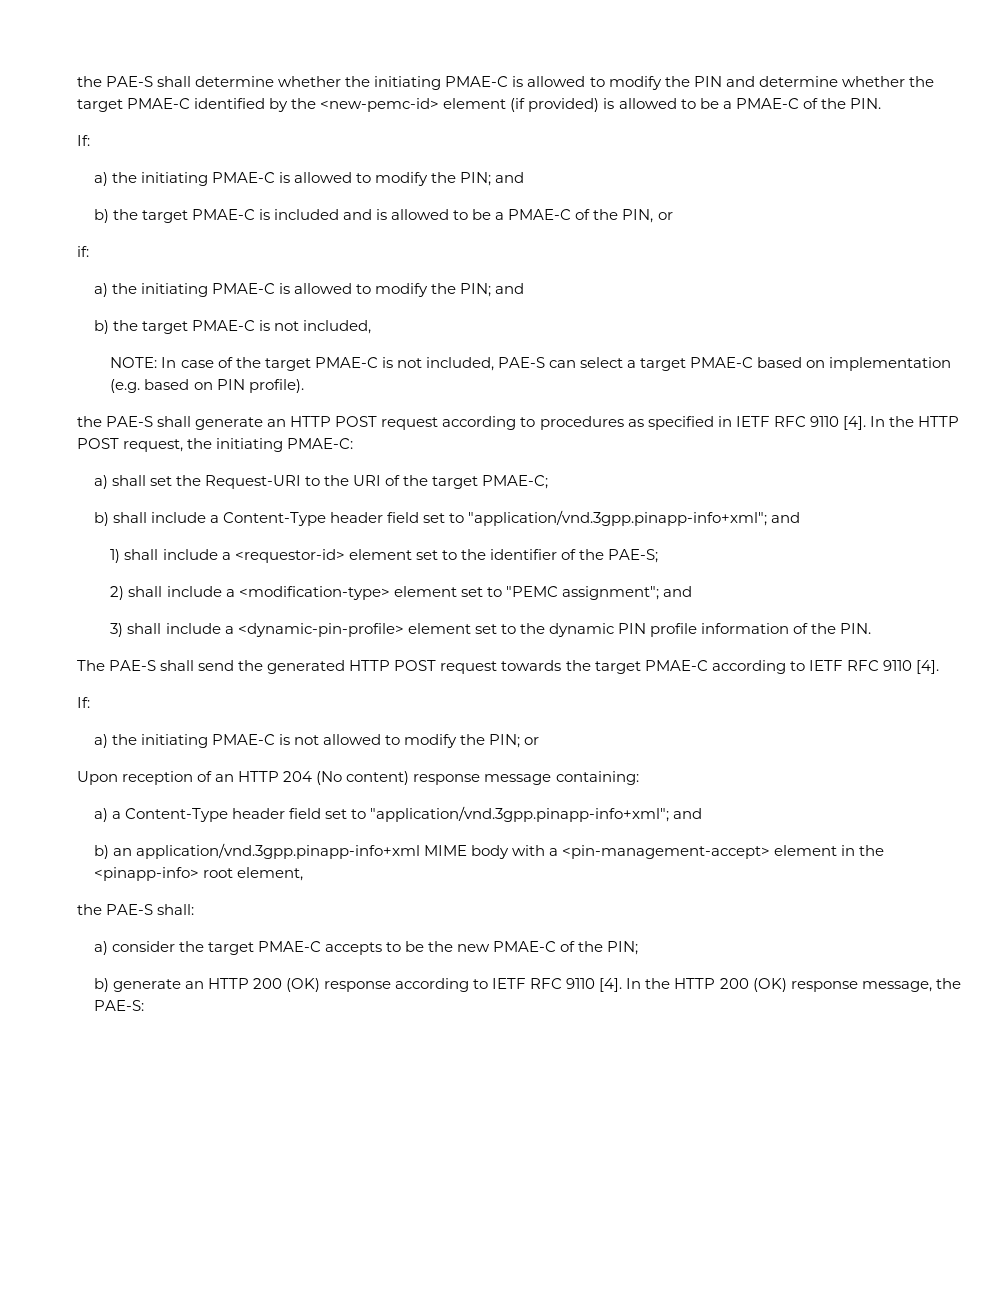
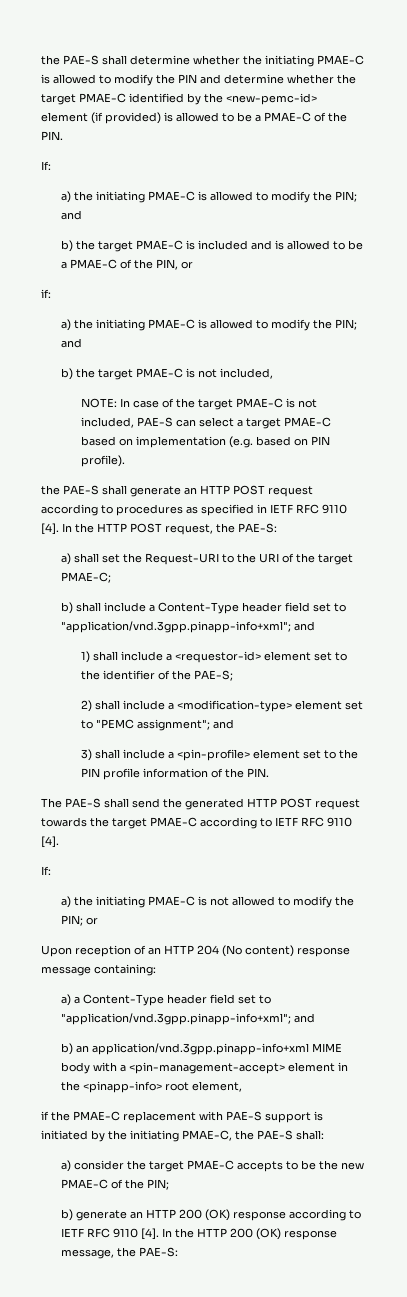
[216,438,354,452] initiating PMAE-C: -> [238,523,277,533] PAE-S:
[237,623,614,637] <dynamic-pin-profile> element set to the dynamic -> [176,749,358,761] <pin-profile> element set to the
(303, 874) none -> [41,1111,323,1123] [41,1130,232,1142] if the PMAE-C replacement with PAE-S support is initiated by the initiating PMAE-C,

